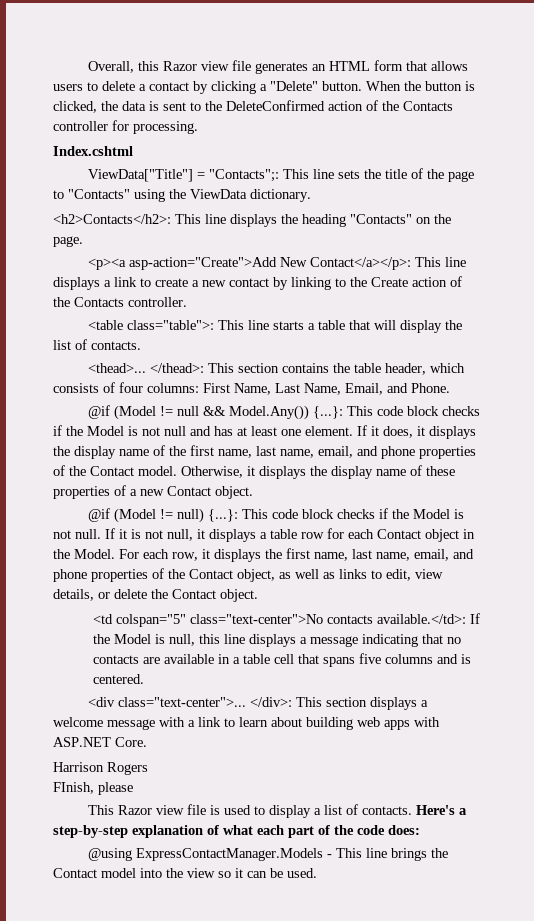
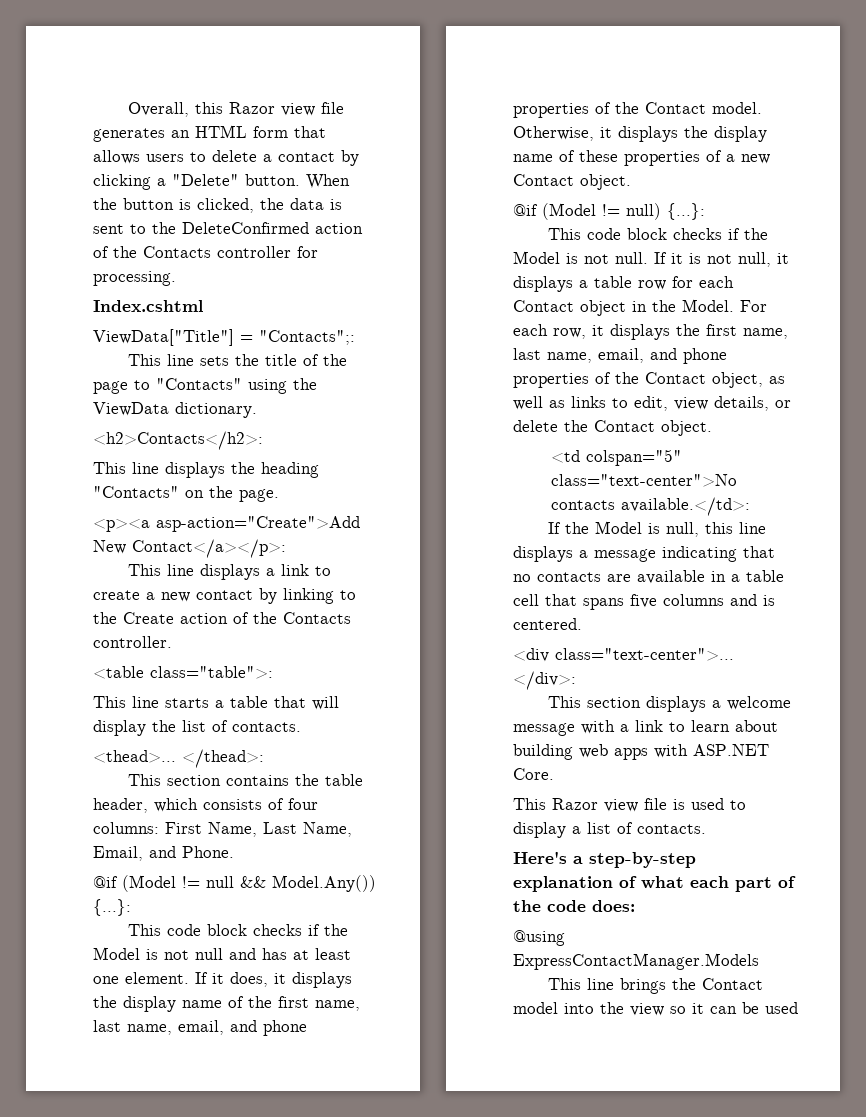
(280, 175) none -> (355, 337) //
(171, 219) none -> (263, 440) //
(412, 263) none -> (286, 548) //
(215, 325) none -> (273, 672) //
(205, 368) none -> (264, 758) //
(344, 412) none -> (131, 907) //
(239, 515) none -> (705, 211) //
(467, 619) none -> (751, 506) //
(293, 702) none -> (576, 680) //
[53,762,148,775] [53,782,133,795] // Harrison Rogers // FInish, please -> (554, 774) none
(413, 810) none -> (706, 829) //
[327,854,333,858] - -> (759, 961) //
[287,868,317,878] used. -> [765,1002,798,1014] used

